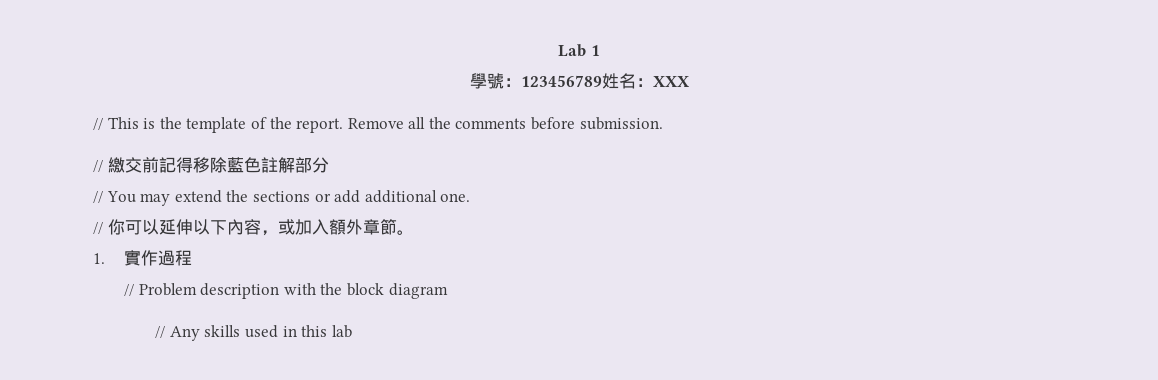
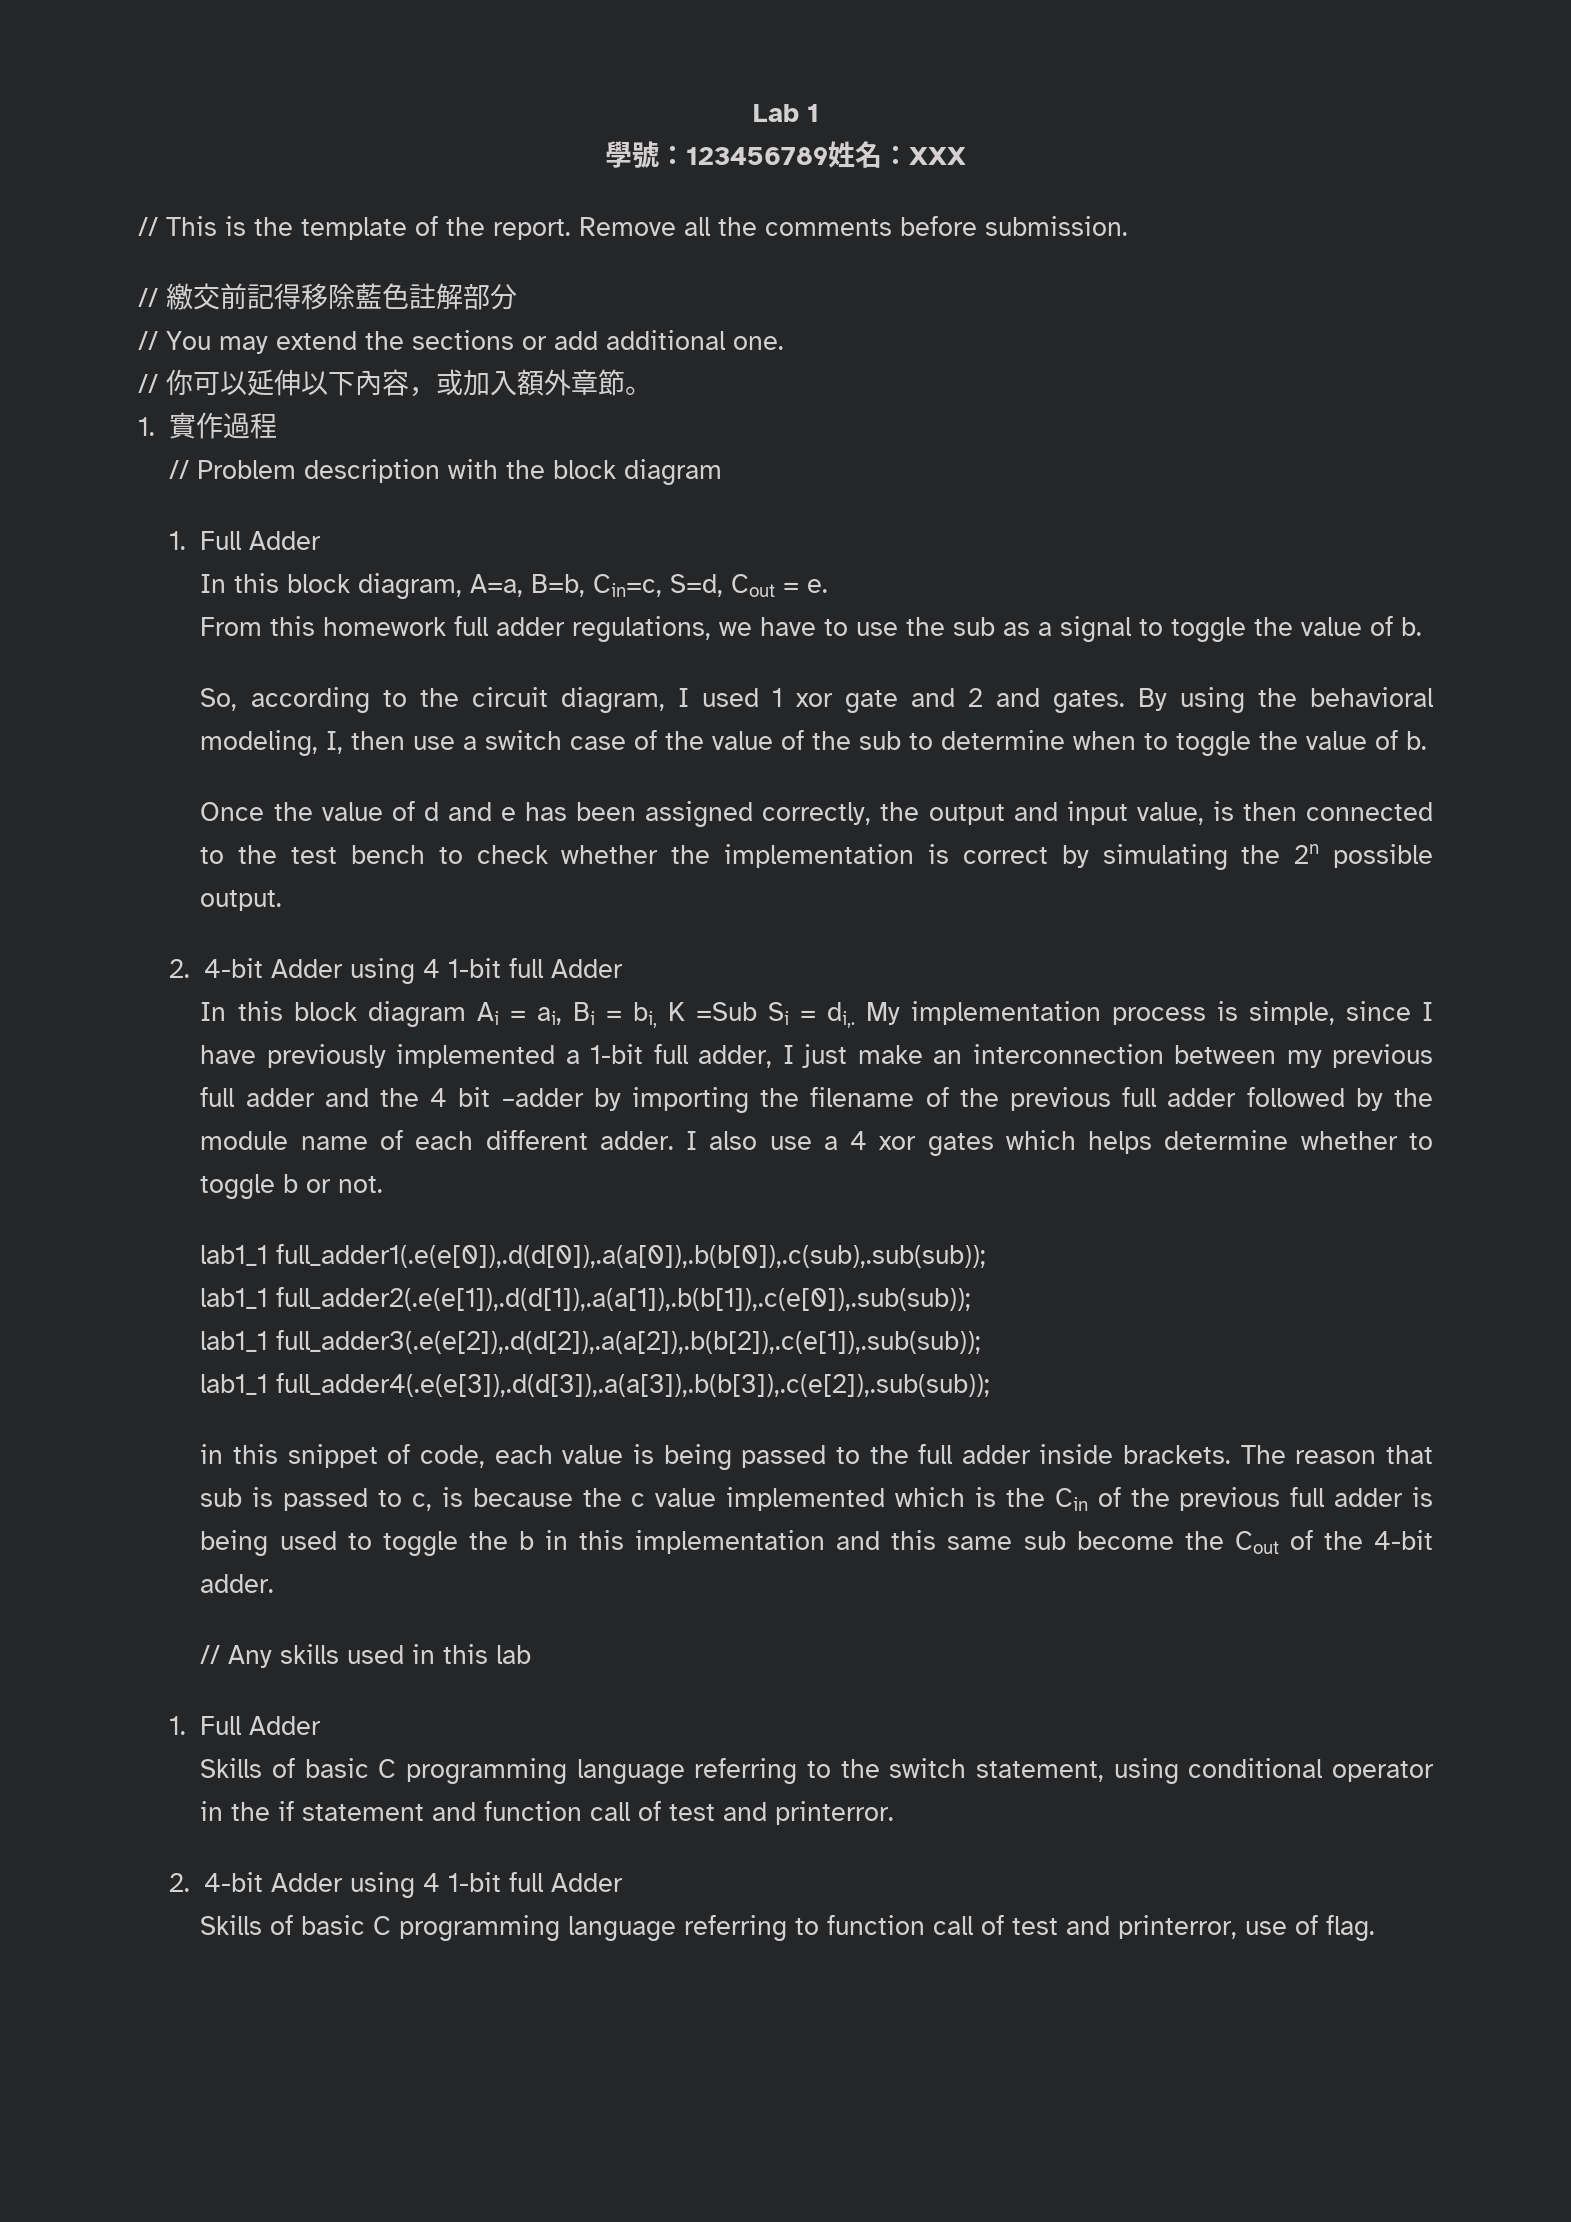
(448, 291) none -> [169,531,322,550] [200,573,829,599] [200,616,1423,642] [200,687,1435,713] [200,730,1428,756] [200,801,1434,827] [200,844,1433,870] [200,890,283,911] [169,958,623,984] [200,1001,1433,1028] [200,1044,1433,1068] [200,1087,1433,1113] [200,1130,1434,1156] [200,1174,384,1199] [200,1244,987,1268] [200,1287,972,1311] [200,1330,982,1354] [200,1373,991,1397] [200,1444,1433,1470] [200,1487,1434,1511] [200,1530,1434,1556] [200,1574,275,1593] // 1. Full Adder // In this block diagram, A=a, B=b, Cin=c, S=d, Cout = e. // From this homework full adder regulations, we have to use the sub as a signal to toggle the value of b. // So, according to the circuit diagram, I used 1 xor gate and 2 and gates. By using the behavioral modeling, I, then use a switch case of the value of the sub to determine when to toggle the value of b. // Once the value of d and e has been assigned correctly, the output and input value, is then connected to the test bench to check whether the implementation is correct by simulating the 2n possible output. // 2. 4-bit Adder using 4 1-bit full Adder // In this block diagram Ai = ai, Bi = bi, K =Sub Si = di,. My implementation process is simple, since I have previously implemented a 1-bit full adder, I just make an interconnection between my previous full adder and the 4 bit –adder by importing the filename of the previous full adder followed by the module name of each different adder. I also use a 4 xor gates which helps determine whether to toggle b or not. // lab1_1 full_adder1(.e(e[0]),.d(d[0]),.a(a[0]),.b(b[0]),.c(sub),.sub(sub)); // lab1_1 full_adder2(.e(e[1]),.d(d[1]),.a(a[1]),.b(b[1]),.c(e[0]),.sub(sub)); // lab1_1 full_adder3(.e(e[2]),.d(d[2]),.a(a[2]),.b(b[2]),.c(e[1]),.sub(sub)); // lab1_1 full_adder4(.e(e[3]),.d(d[3]),.a(a[3]),.b(b[3]),.c(e[2]),.sub(sub)); // in this snippet of code, each value is being passed to the full adder inside brackets. The reason that sub is passed to c, is because the c value implemented which is the Cin of the previous full adder is being used to toggle the b in this implementation and this same sub become the Cout of the 4-bit adder.
(352, 331) none -> [169,1716,322,1735] [200,1758,1434,1784] [200,1801,895,1825] [169,1872,623,1898] [200,1915,1376,1941] // 1. Full Adder // Skills of basic C programming language referring to the switch statement, using conditional operator in the if statement and function call of test and printerror. // 2. 4-bit Adder using 4 1-bit full Adder // Skills of basic C programming language referring to function call of test and printerror, use of flag.

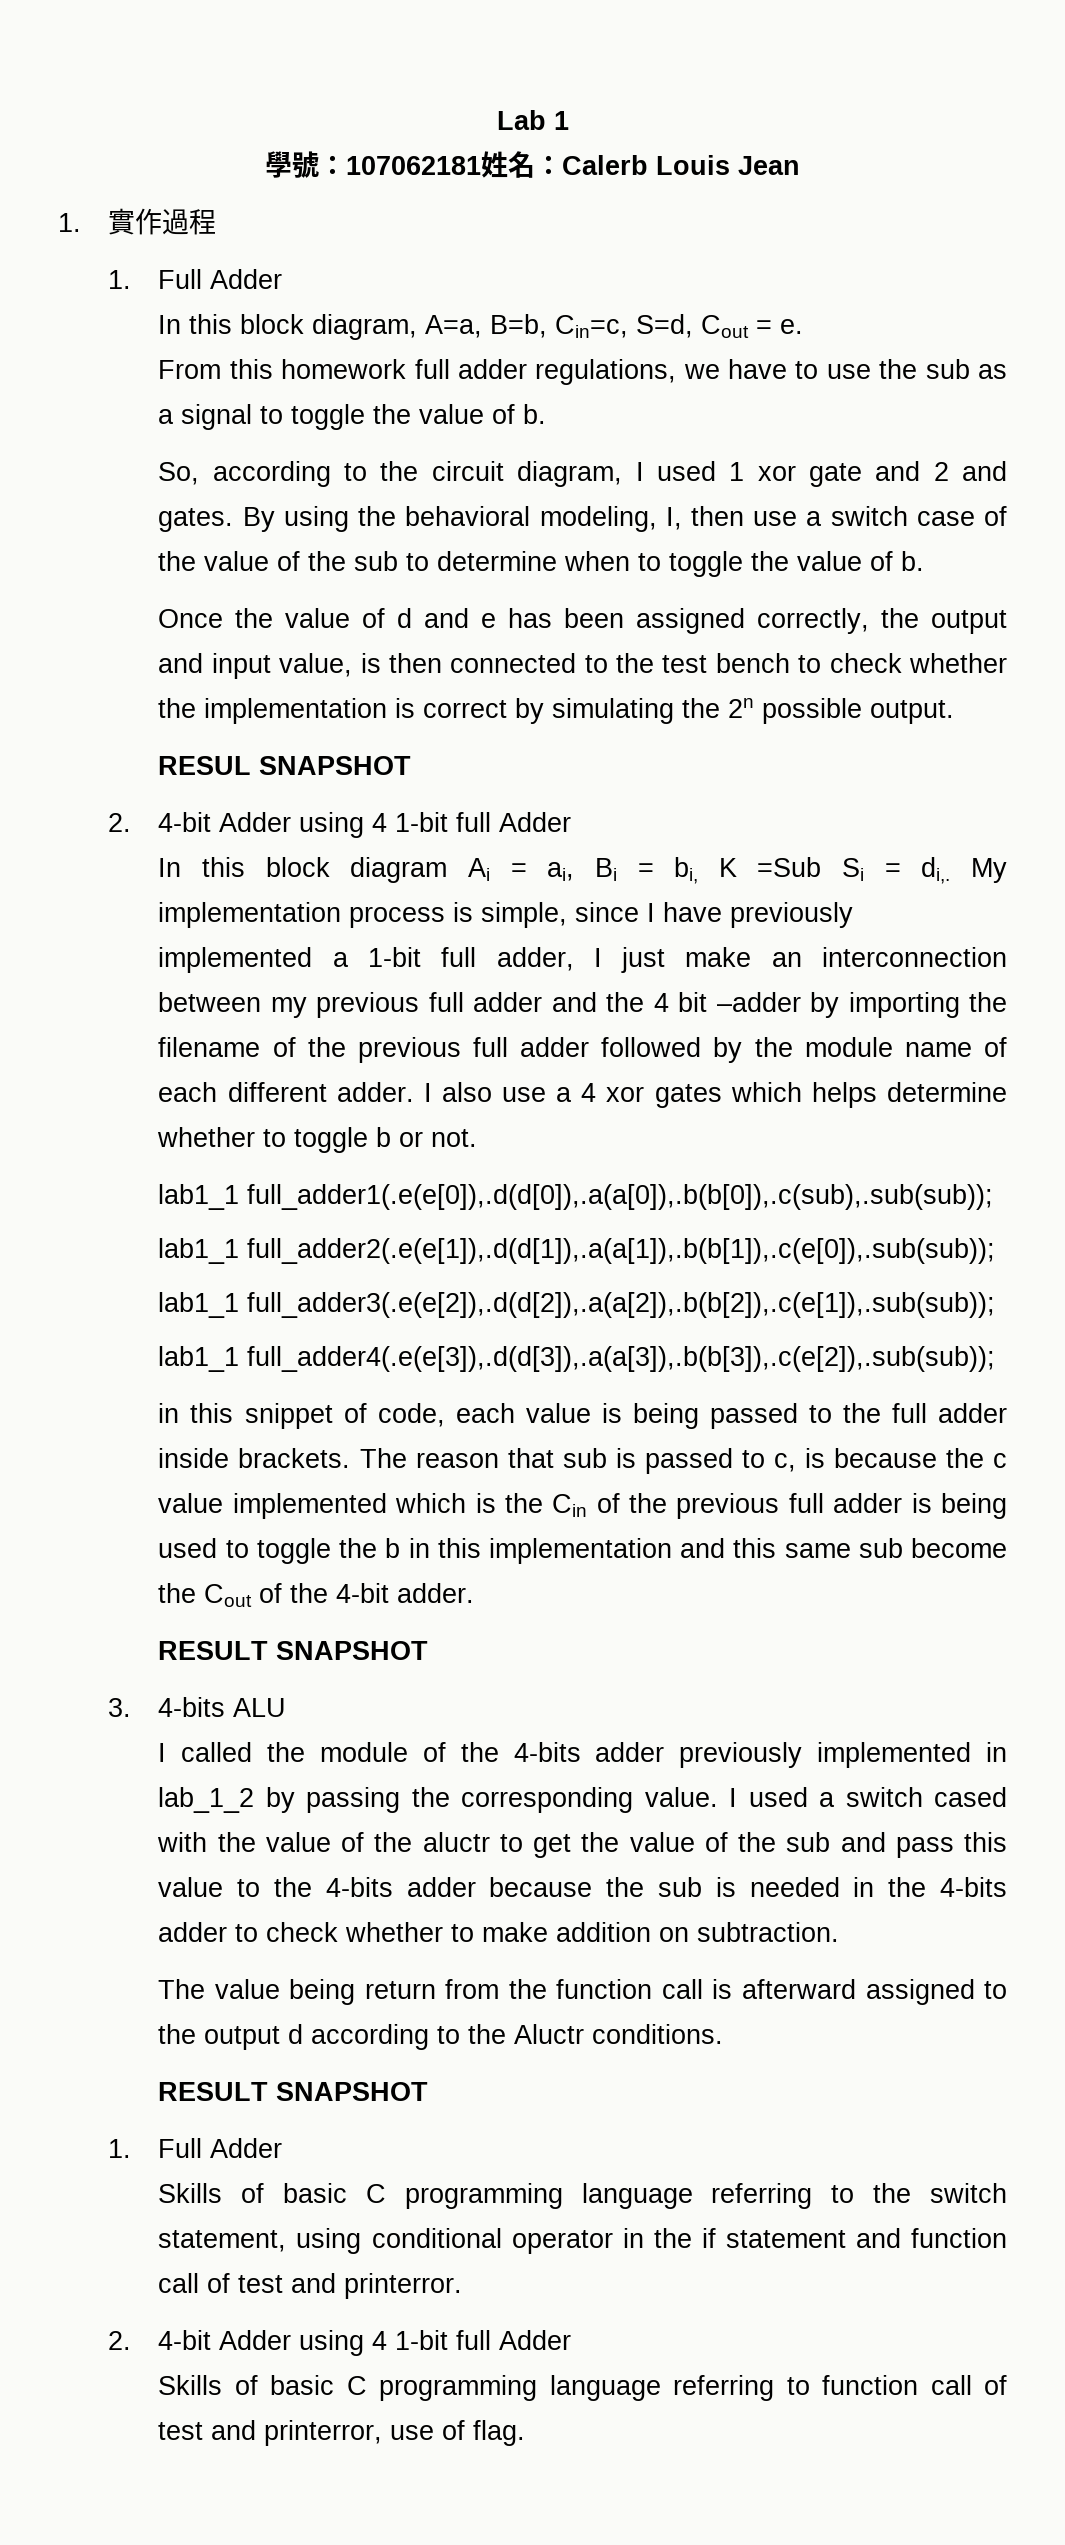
[686,141,966,168] [138,216,1128,240] [138,283,517,310] [138,330,784,354] [138,369,652,397] [138,412,278,439] [169,459,723,485] 123456789姓名：XXX // // This is the template of the report. Remove all the comments before submission. // // 繳交前記得移除藍色註解部分 // // You may extend the sections or add additional one. // // 你可以延伸以下內容，或加入額外章節。 // 1.實作過程 // // Problem description with the block diagram -> [346,151,800,178] [58,208,217,235] 107062181姓名：Calerb Louis Jean // 1.實作過程
(283, 900) none -> [158,756,412,775] // RESUL SNAPSHOT
[200,1644,532,1668] // Any skills used in this lab -> [158,1641,429,1660] [108,1697,287,1717] [158,1742,1007,1768] [158,1787,1007,1813] [157,1832,1007,1858] [158,1877,1008,1897] [158,1922,840,1942] [158,1979,1008,2005] [158,2024,724,2050] [158,2082,429,2101] RESULT SNAPSHOT // 3. 4-bits ALU // I called the module of the 4-bits adder previously implemented in lab_1_2 by passing the corresponding value. I used a switch cased with the value of the aluctr to get the value of the sub and pass this value to the 4-bits adder because the sub is needed in the 4-bits adder to check whether to make addition on subtraction. // The value being return from the function call is afterward assigned to the output d according to the Aluctr conditions. // RESULT SNAPSHOT

